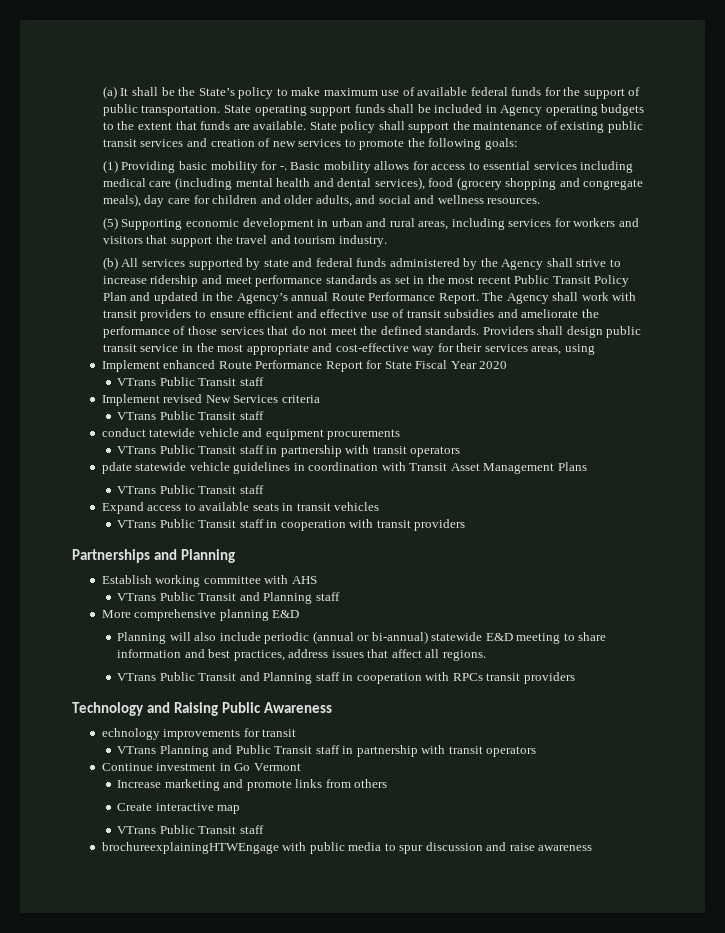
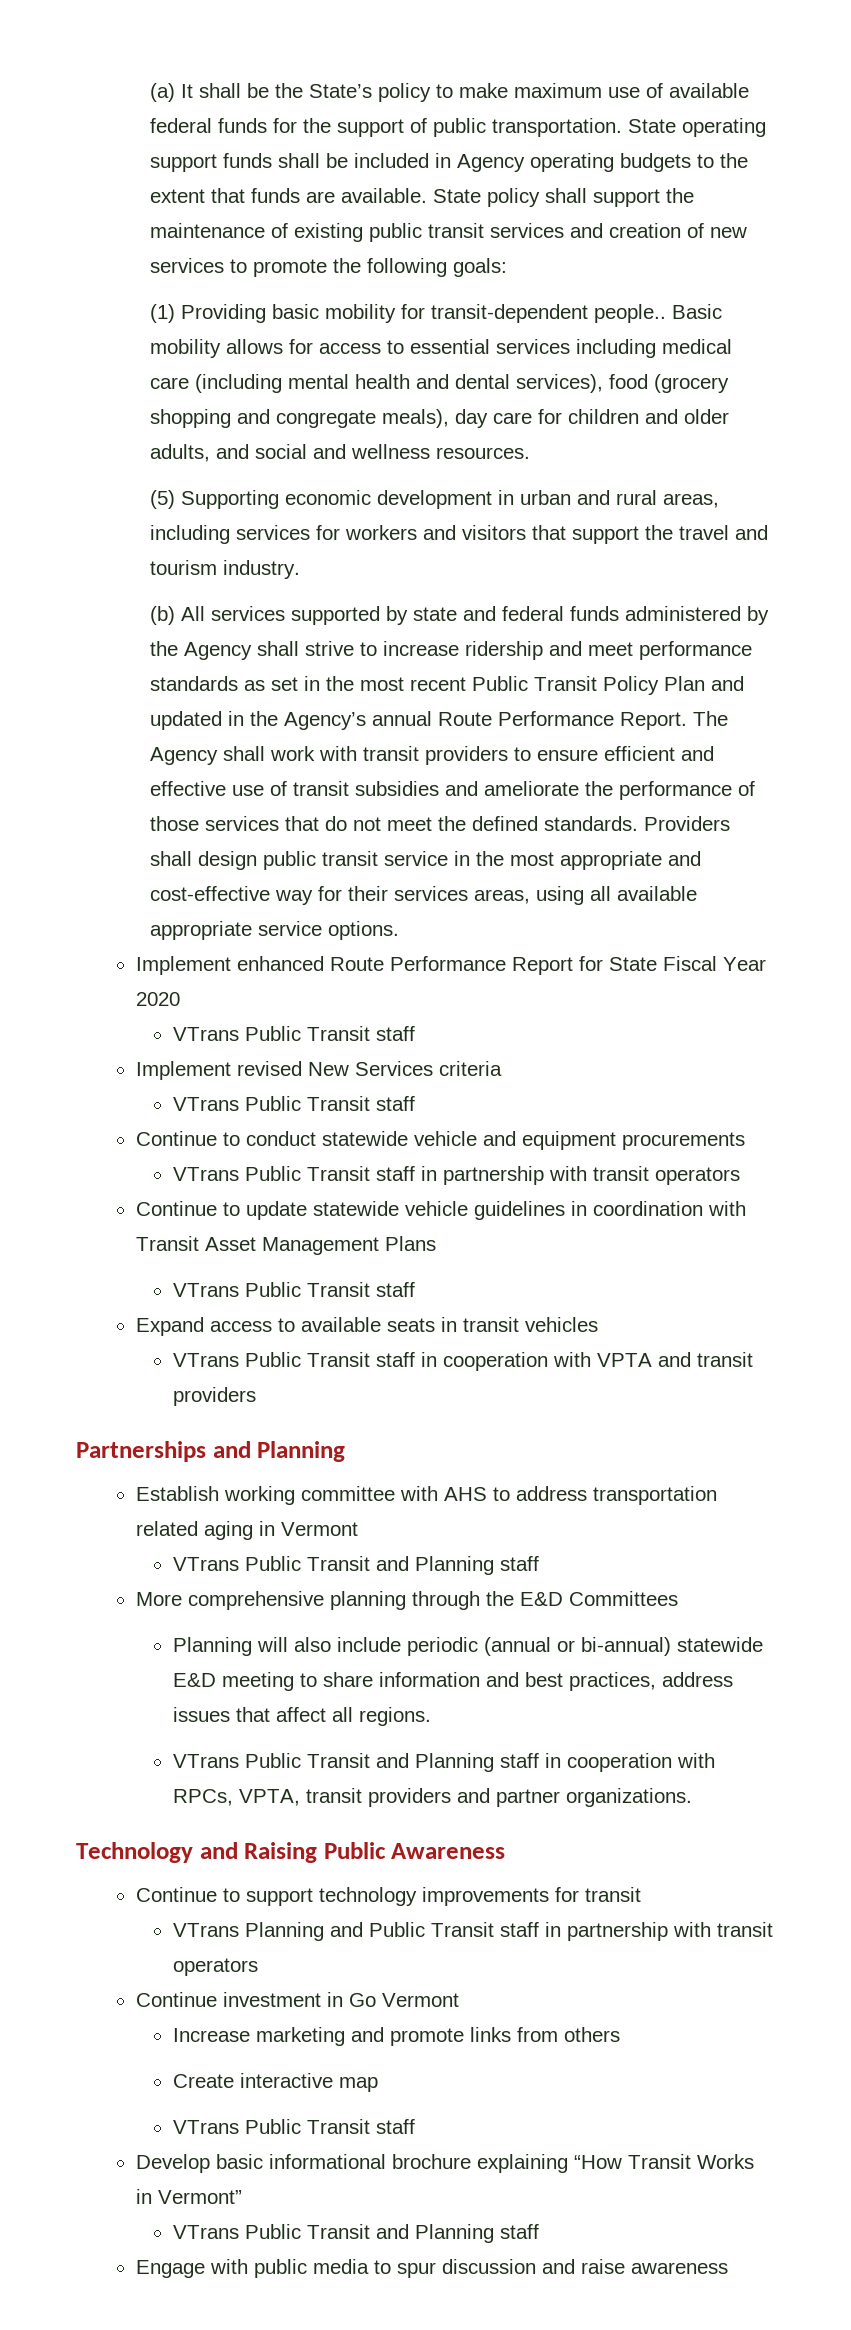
[279,166,287,170] -. -> [431,304,667,323] transit-dependent people..
(595, 349) none -> [590,886,698,901] [150,921,400,940] all available appropriate service options.
[101,428,196,437] conduct tatewide -> [135,1131,408,1146] Continue to conduct statewide
[101,462,132,474] pdate -> [135,1201,307,1220] Continue to update
(374, 523) none -> [596,1352,691,1367] VPTA and
(317, 580) none -> [492,1486,717,1505] [135,1521,358,1540] to address transportation related aging in Vermont
[272,610,300,618] E&D -> [411,1591,678,1610] through the E&D Committees
[452,672,575,684] RPCs transit providers -> [172,1788,692,1807] RPCs, VPTA, transit providers and partner organizations.
[101,728,160,740] echnology -> [135,1887,417,1906] Continue to support technology
[101,842,279,854] brochureexplainingHTWEngage -> [135,2154,754,2173] [135,2189,242,2204] [172,2224,539,2243] [135,2260,205,2278] Develop basic informational brochure explaining “How Transit Works in Vermont” // VTrans Public Transit and Planning staff // Engage

